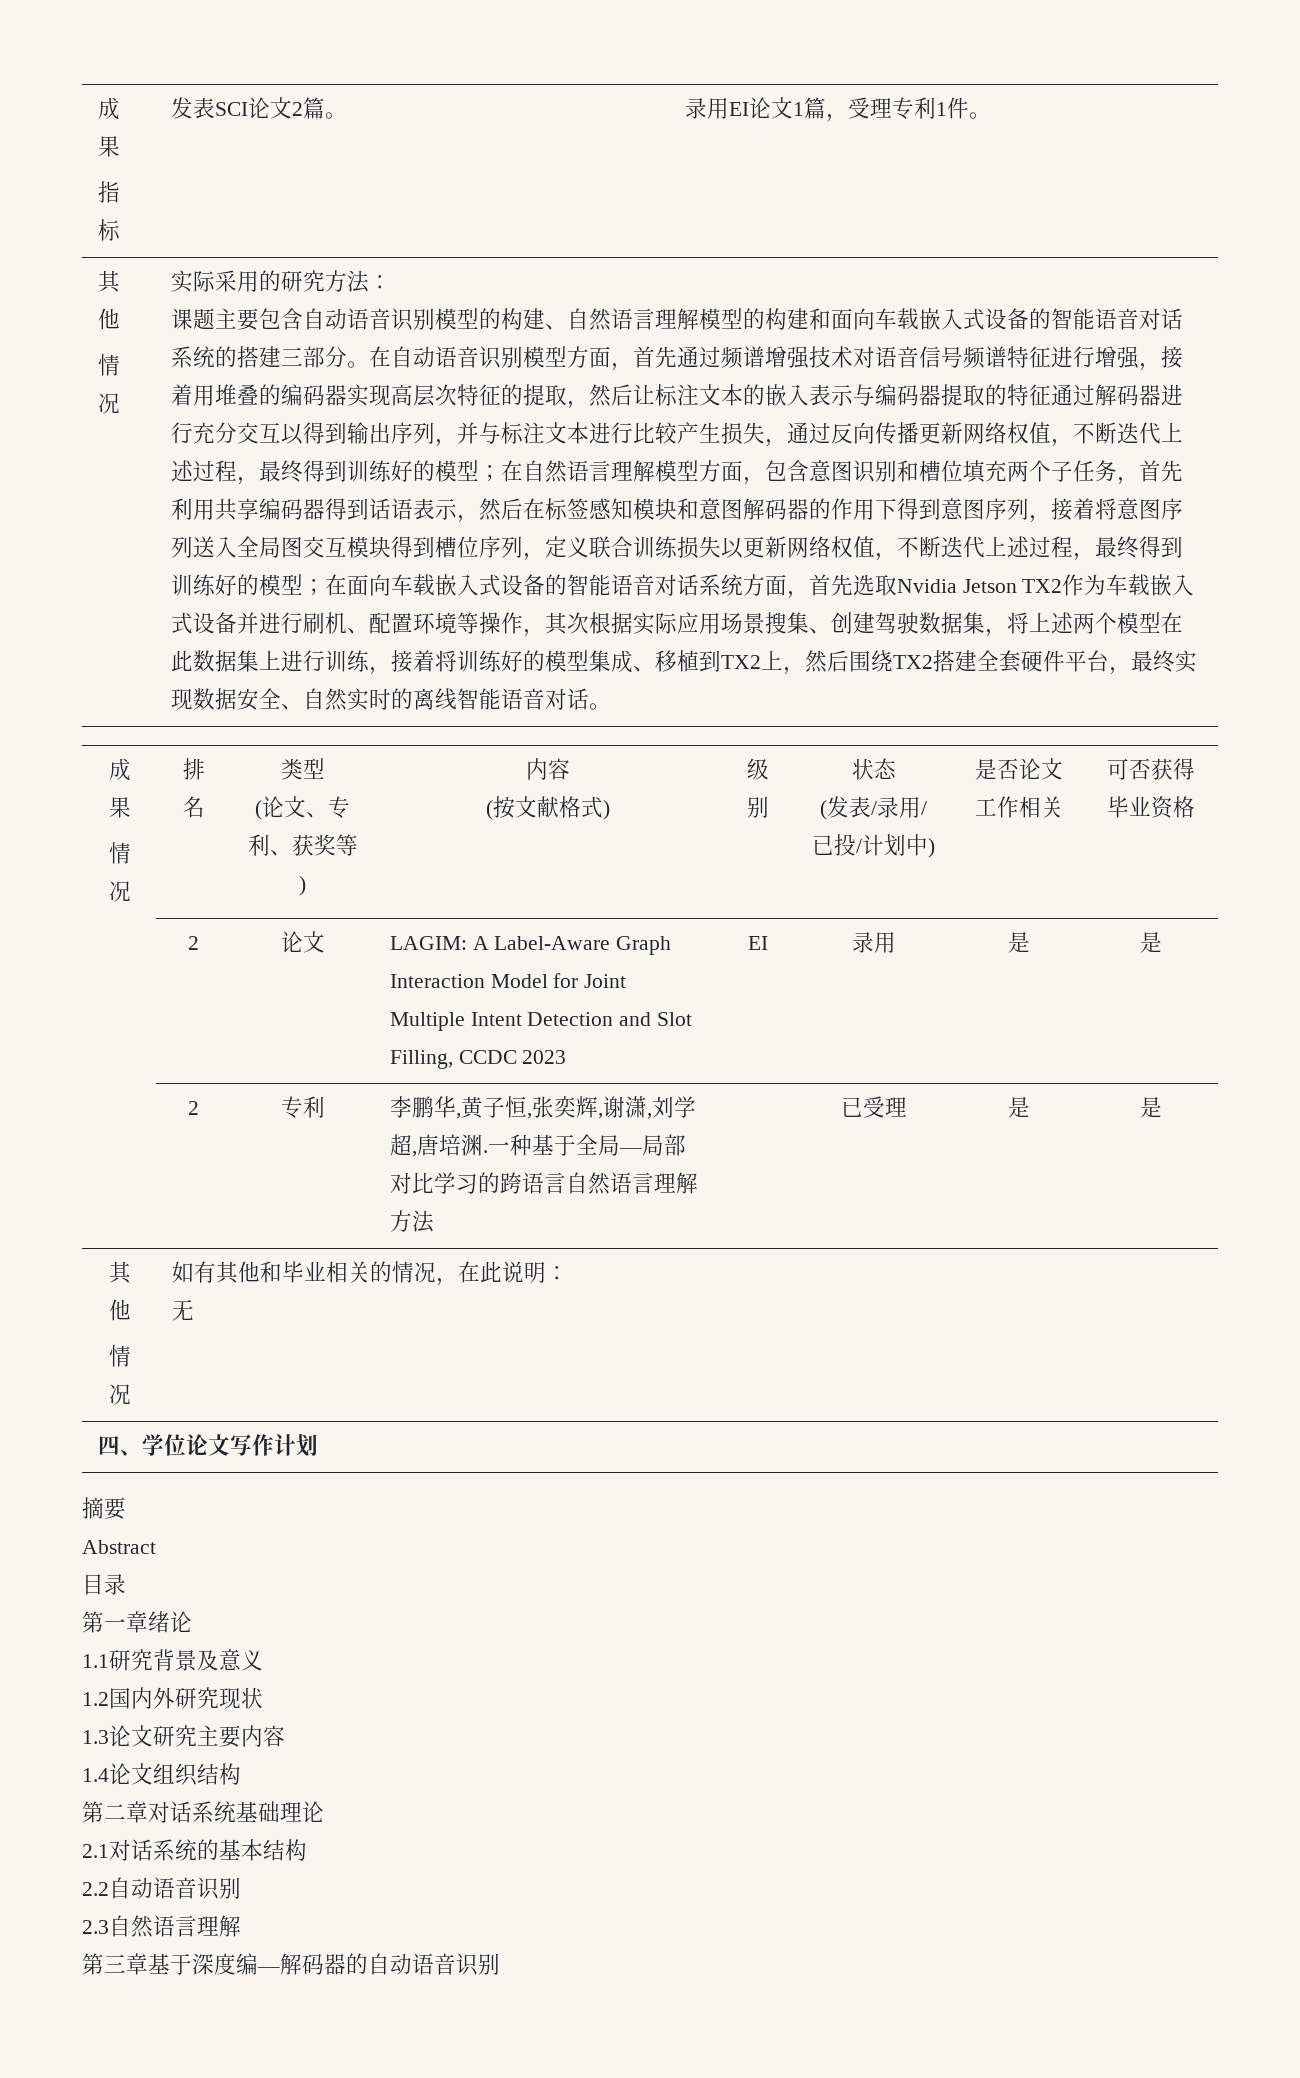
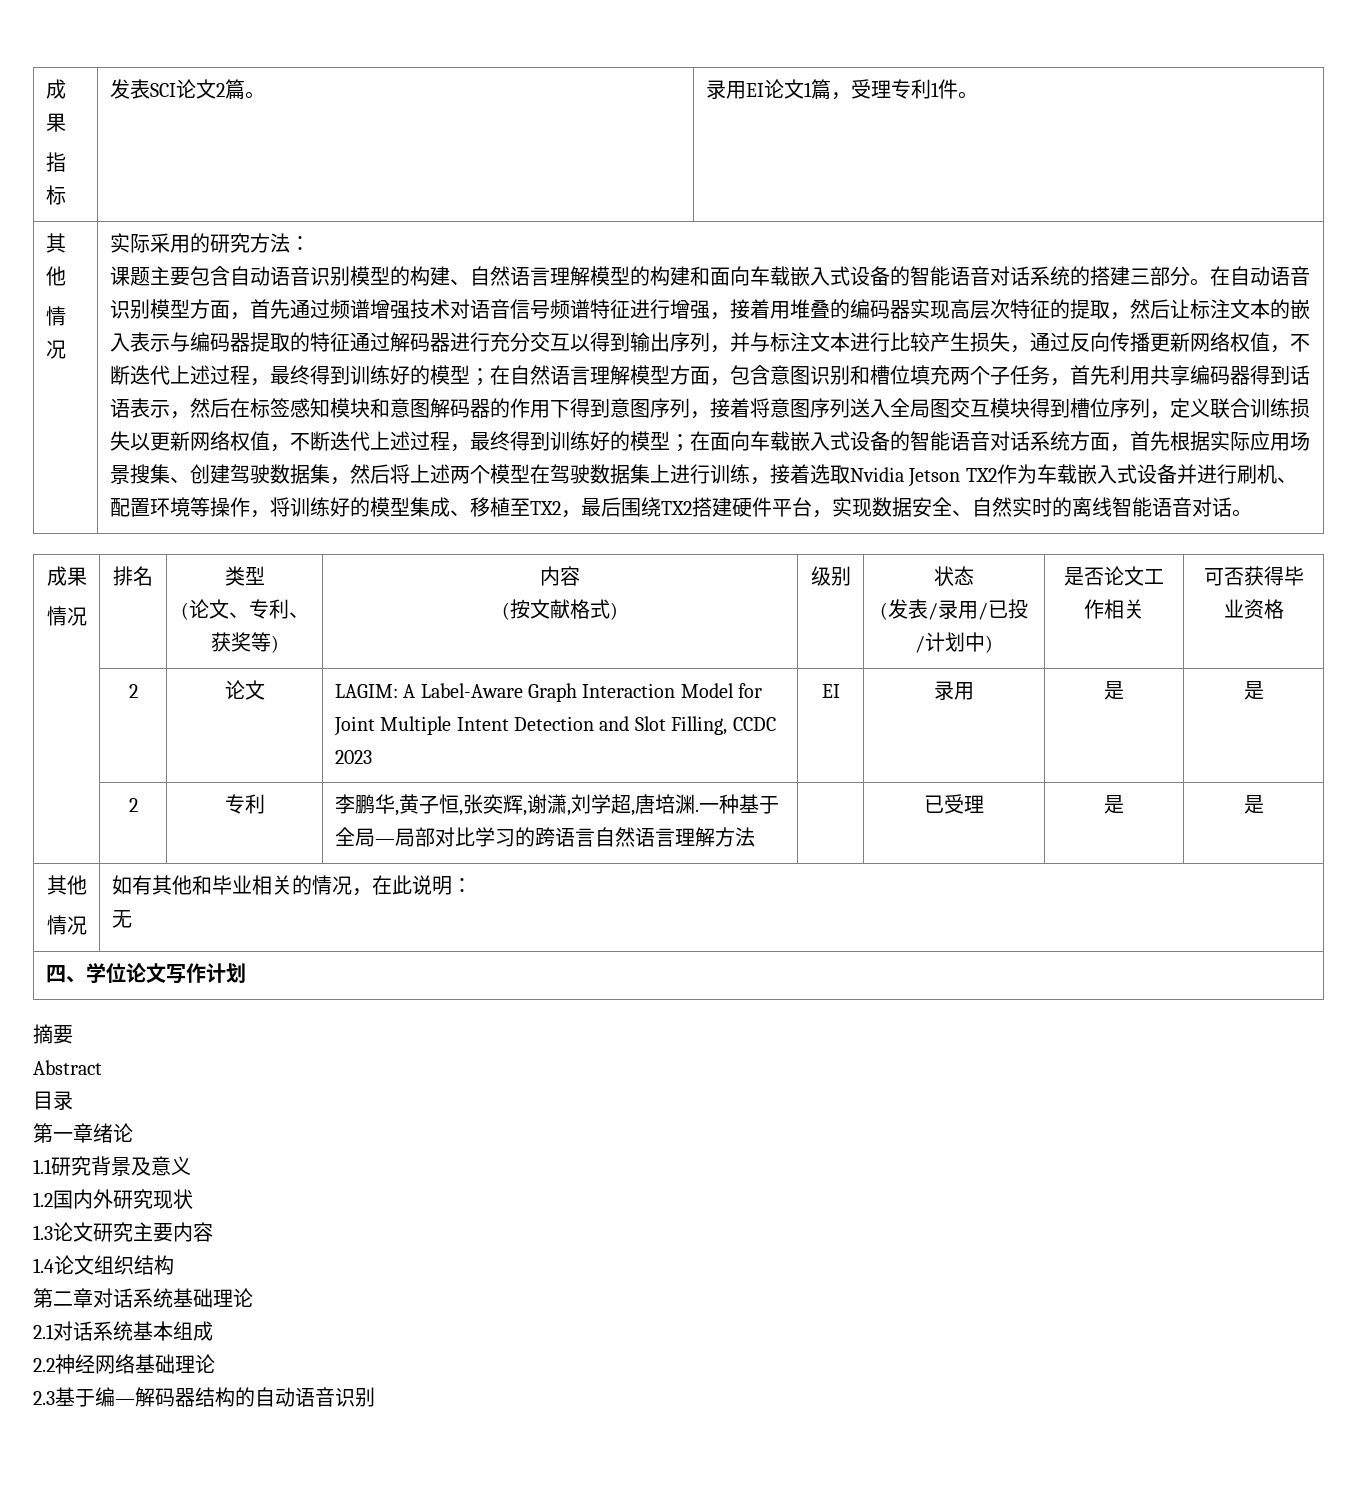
(853, 585) none -> [1169,431,1310,451] [109,464,810,485] 根据实际应用场景搜集、创建驾驶数据集，然后将上述两个模型在驾驶数据集上进行训练，接着
[544,612,1183,637] [170,650,435,675] 其次根据实际应用场景搜集、创建驾驶数据集，将上述两个模型在此数据集上进行训练，接着 -> (270, 514) none
[698,650,827,675] 到TX2上，然 -> [509,498,601,518] 至TX2，最
[976,650,1021,673] 全套 -> (732, 507) none
[1130,650,1175,673] 最终 -> (832, 514) none
[197,1839,307,1861] 的基本结构 -> [133,1321,213,1341] 基本组成
[109,1877,241,1900] [82,1915,241,1938] [82,1953,236,1975] 自动语音识别 // 2.3自然语言理解 // 第三章基于深度 -> [55,1354,215,1374] [33,1387,95,1407] 神经网络基础理论 // 2.3基于
(346, 1964) none -> [195,1387,235,1407] 结构

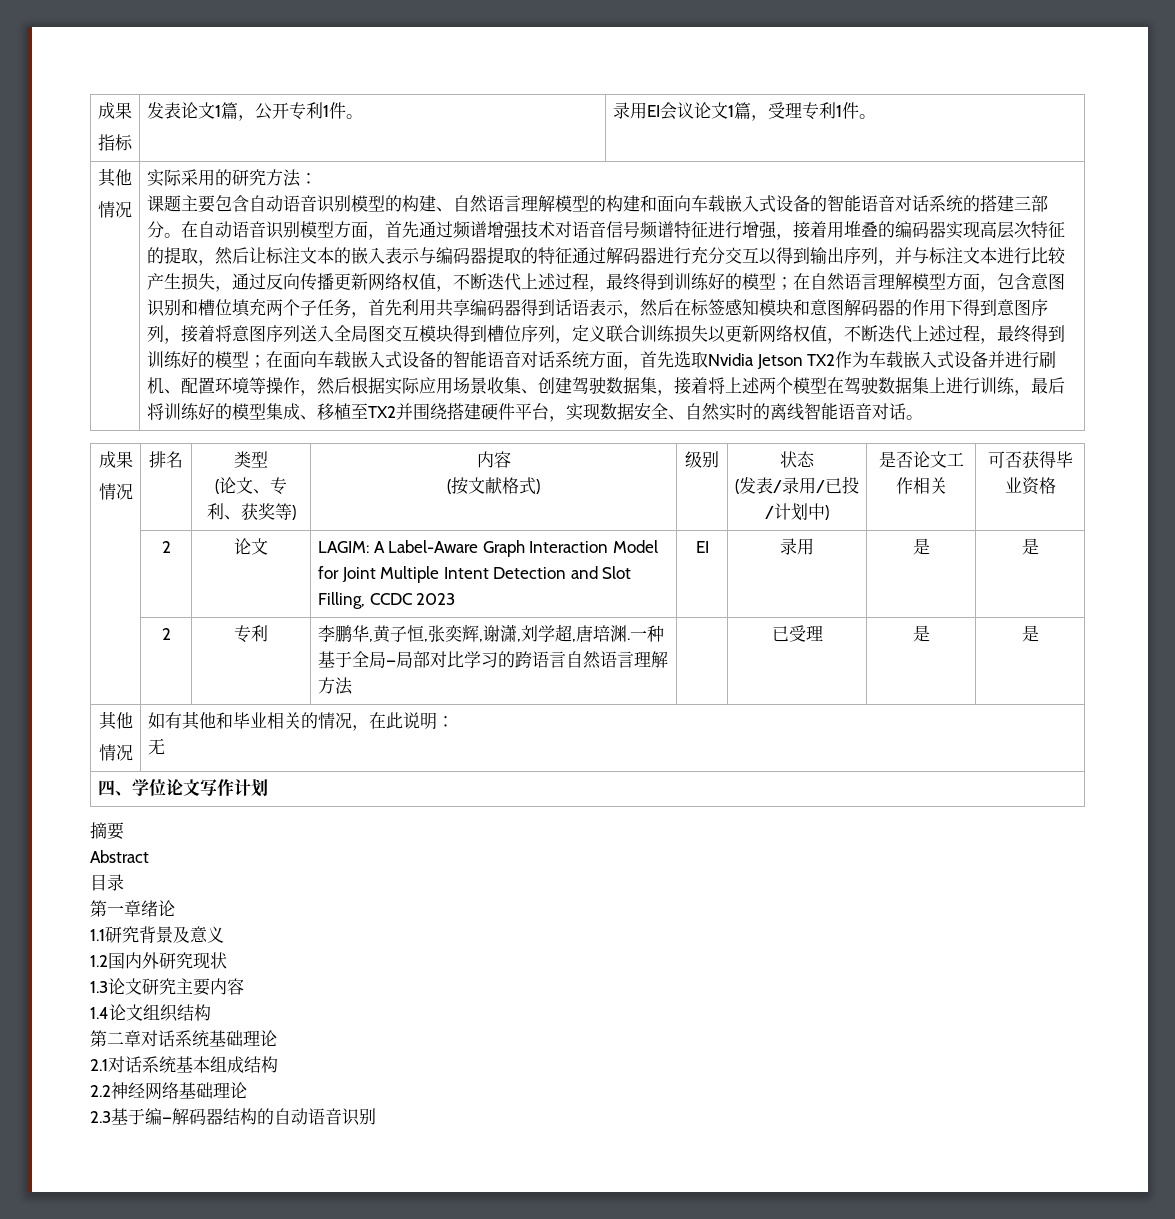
[149,79,245,100] SCI论文2篇 -> [180,102,346,121] 论文1篇，公开专利1件
(764, 90) none -> [659,102,694,120] 会议
[1169,431,1310,451] [109,464,810,485] 根据实际应用场景搜集、创建驾驶数据集，然后将上述两个模型在驾驶数据集上进行训练，接着 -> (674, 359) none
(270, 514) none -> [316,377,1065,396] 然后根据实际应用场景收集、创建驾驶数据集，接着将上述两个模型在驾驶数据集上进行训练，最后
[560,497,692,518] ，最后围绕TX2 -> [395,403,447,420] 并围绕
(213, 1331) none -> [244,1056,278,1073] 结构

